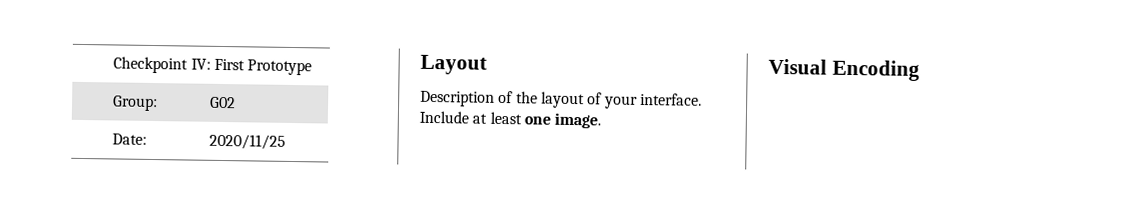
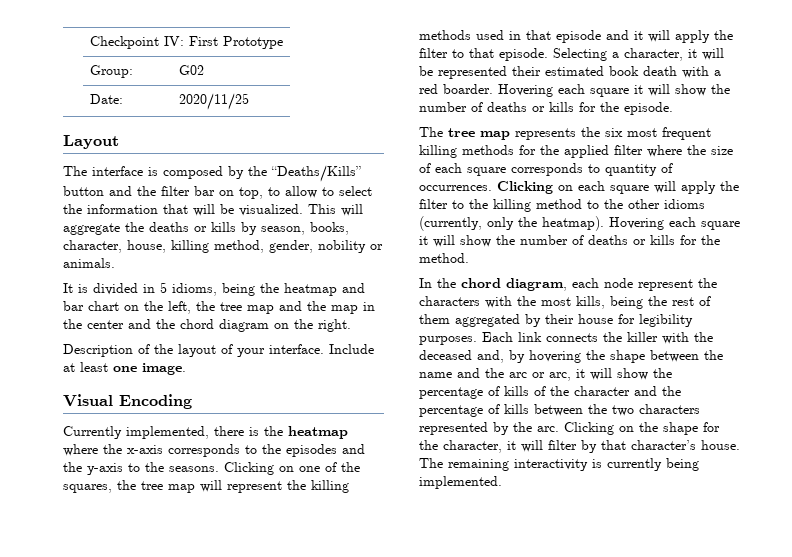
(487, 64) none -> [63,165,361,182] [63,186,372,199] [63,204,363,216] [63,222,349,235] [63,240,383,253] [63,258,115,268] [63,282,365,296] [63,301,375,314] [63,319,351,332] // The interface is composed by the “Deaths/Kills” button and the filter bar on top, to allow to select the information that will be visualized. This will aggregate the deaths or kills by season, books, character, house, killing method, gender, nobility or animals. // It is divided in 5 idioms, being the heatmap and bar chart on the left, the tree map and the map in the center and the chord diagram on the right.
(920, 70) none -> [63,426,348,439] [63,444,365,457] [63,462,360,475] [63,480,349,493] [419,30,733,43] [419,48,724,61] [419,66,721,79] [419,84,730,97] [419,102,673,115] [419,127,711,140] [419,145,733,158] [419,163,673,176] [419,181,739,194] [419,199,705,212] [419,216,740,231] [419,235,720,247] [419,253,469,263] [419,278,717,291] [419,296,711,309] [419,314,693,327] [419,332,713,345] [419,350,723,363] [419,368,672,381] [419,386,681,399] [419,404,700,417] [419,422,720,435] [419,440,740,453] [419,458,699,471] [419,476,502,489] // Currently implemented, there is the heatmap where the x-axis corresponds to the episodes and the y-axis to the seasons. Clicking on one of the squares, the tree map will represent the killing methods used in that episode and it will apply the filter to that episode. Selecting a character, it will be represented their estimated book death with a red boarder. Hovering each square it will show the number of deaths or kills for the episode. // The tree map represents the six most frequent killing methods for the applied filter where the size of each square corresponds to quantity of occurrences. Clicking on each square will apply the filter to the killing method to the other idioms (currently, only the heatmap). Hovering each square it will show the number of deaths or kills for the method. // In the chord diagram, each node represent the characters with the most kills, being the rest of them aggregated by their house for legibility purposes. Each link connects the killer with the deceased and, by hovering the shape between the name and the arc or arc, it will show the percentage of kills of the character and the percentage of kills between the two characters represented by the arc. Clicking on the shape for the character, it will filter by that character’s house. The remaining interactivity is currently being implemented.

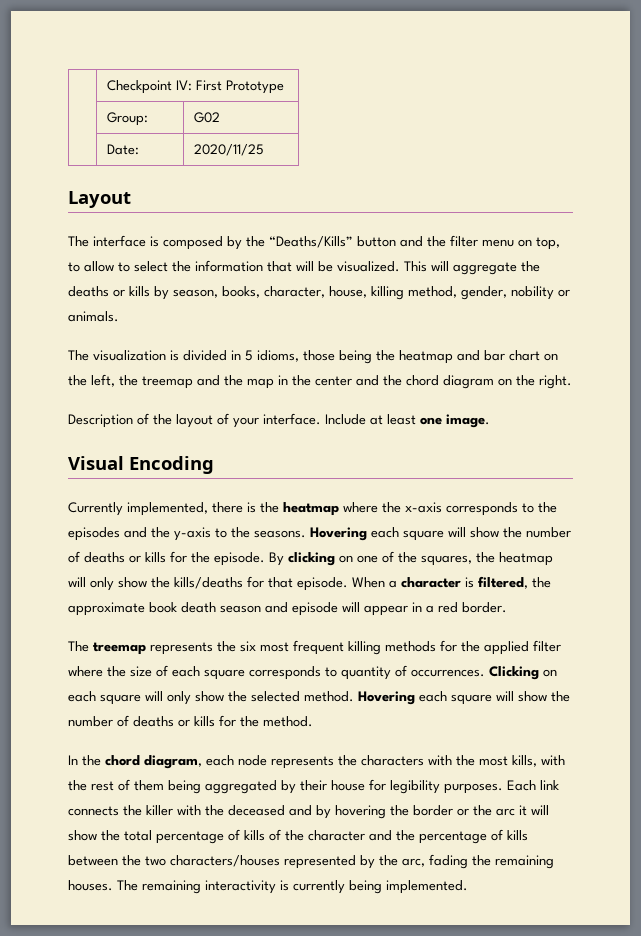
[194,186,215,196] bar -> [482,239,514,247] menu
[63,283,73,293] It -> [68,350,166,361] The visualization
(217, 289) none -> [303,350,335,361] those
[220,302,274,314] tree map -> [142,376,193,389] treemap
[224,462,360,475] [63,480,349,493] [419,30,733,43] [419,48,724,61] [419,66,721,79] [419,84,643,97] Clicking on one of the squares, the tree map will represent the killing methods used in that episode and it will apply the filter to that episode. Selecting a character, it will be represented their estimated book death with a red boarder. Hovering each square it -> [310,527,444,541] Hovering each square
[419,127,510,140] // The tree map -> [269,551,553,566] [68,576,551,591] [68,602,507,616] [68,641,146,655] By clicking on one of the squares, the heatmap will only show the kills/deaths for that episode. When a character is filtered, the approximate book death season and episode will appear in a red border. // The treemap
[681,181,739,194] [419,199,705,212] [419,216,740,231] [419,236,428,245] apply the filter to the killing method to the other idioms (currently, only the heatmap). Hovering each square it -> [167,691,492,705] only show the selected method. Hovering each square
[638,279,693,291] represent -> [271,756,334,769] represents
[610,296,643,309] being -> [541,755,565,766] with
(450, 319) none -> [168,780,201,794] being
[477,350,504,363] and, -> [289,805,312,816] and
[610,350,723,363] [419,368,672,381] shape between the name and the arc or arc, it will show the -> [413,805,549,816] [68,830,152,841] border or the arc it will show the total
[639,404,700,414] characters -> [170,855,280,867] characters/houses
[537,422,720,435] [419,440,740,453] arc. Clicking on the shape for the character, it will filter by that character’s house. -> [402,854,554,869] [68,880,113,891] arc, fading the remaining houses.

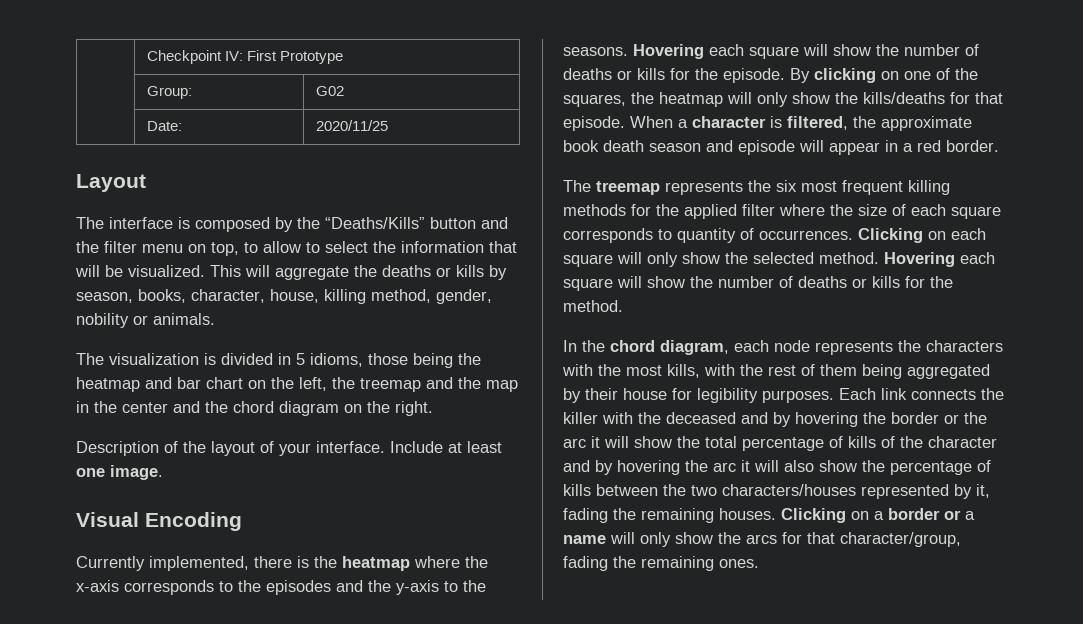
(392, 835) none -> [595,460,857,475] by hovering the arc it will also show
[379,855,425,867] the arc, -> [976,484,990,498] it,
[117,880,468,894] The remaining interactivity is currently being implemented. -> [781,508,975,523] [563,532,961,547] [563,556,759,571] Clicking on a border or a name will only show the arcs for that character/group, fading the remaining ones.

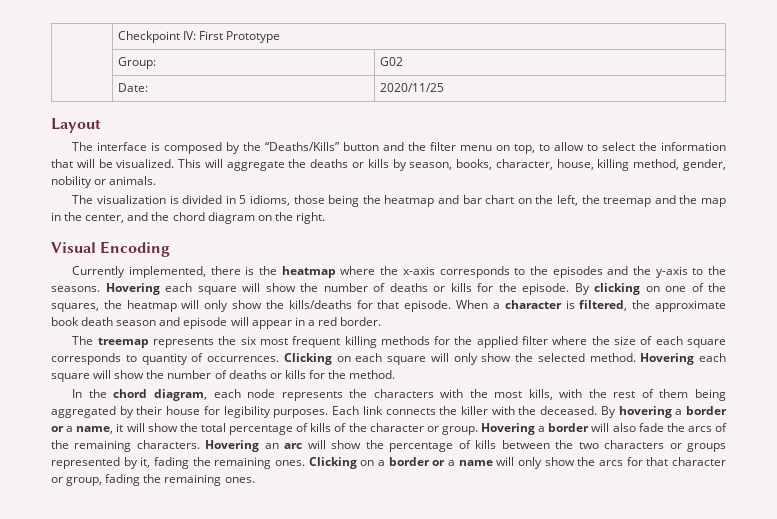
[122,402,168,413] center -> [85,214,125,223] center,
[76,441,502,456] [76,465,163,480] // Description of the layout of your interface. Include at least one image. -> (325, 218) none
[666,412,987,427] [563,438,586,448] deceased and by hovering the border or the arc -> [540,406,727,418] [51,426,114,434] deceased. By hovering a border or a name,
[563,460,814,475] and by hovering the arc it will also -> [426,423,727,435] [51,440,326,452] or group. Hovering a border will also fade the arcs of the remaining characters. Hovering an arc will
[722,484,856,496] characters/houses -> [604,440,726,452] characters or groups
[719,508,776,520] houses. -> [275,460,305,466] ones.
[840,532,961,547] character/group, -> [671,457,726,466] [51,477,103,486] character or group,

